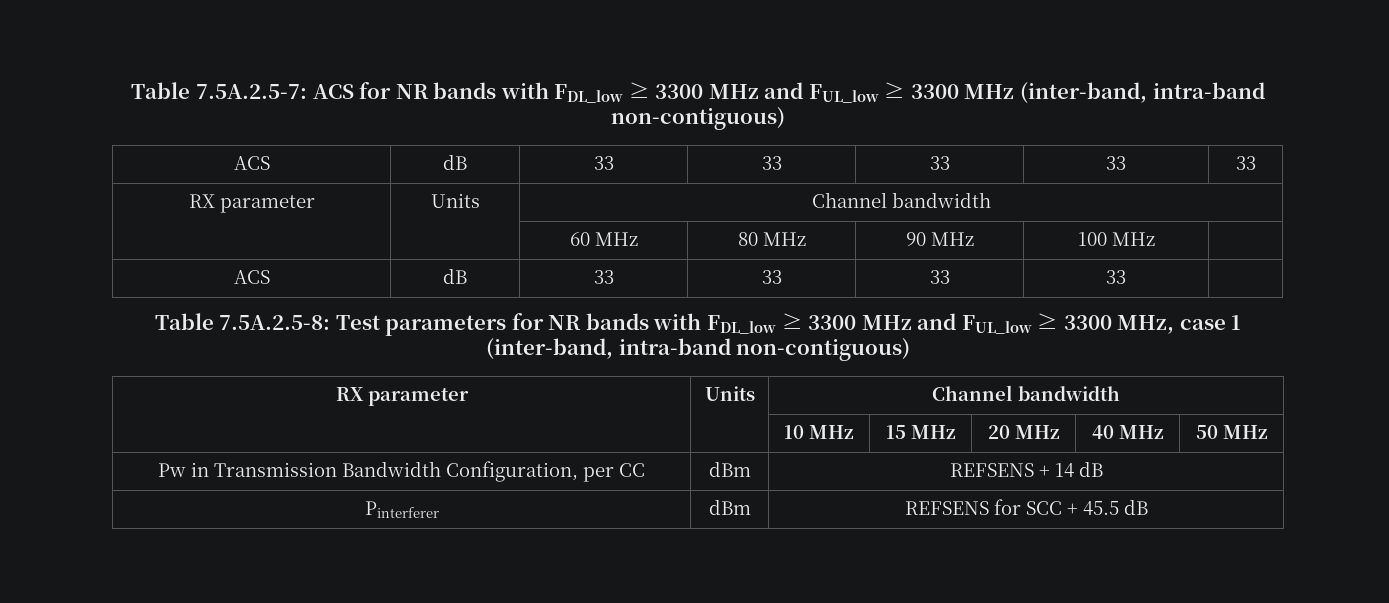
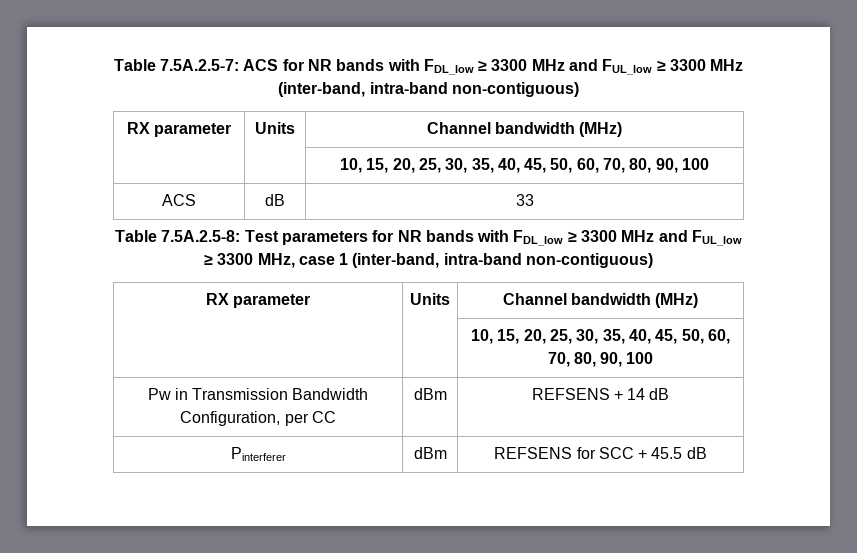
[233,156,270,170] [443,154,467,170] [593,156,614,170] [761,156,782,170] [929,156,950,170] [1106,156,1126,170] [1235,156,1256,170] [188,194,315,213] [430,193,480,208] [811,192,991,208] [569,232,638,246] [737,232,806,246] [905,232,974,246] [1077,232,1155,246] [233,270,270,284] [443,268,467,284] [593,270,614,284] [761,270,782,284] [929,270,950,284] [1106,270,1126,284] // ACS | dB | 33 | 33 | 33 | 33 | 33 // RX parameter | Units | Channel bandwidth // | | 60 MHz | 80 MHz | 90 MHz | 100 MHz | // ACS | dB | 33 | 33 | 33 | 33 | -> [126,122,232,137] [255,122,295,134] [426,122,623,137] [339,158,710,173] [162,194,196,206] [265,194,285,206] [515,194,534,206] // RX parameter | Units | Channel bandwidth (MHz) // | | 10, 15, 20, 25, 30, 35, 40, 45, 50, 60, 70, 80, 90, 100 // ACS | dB | 33
[784,425,854,439] [885,425,956,439] [987,425,1060,439] [1091,425,1164,439] [1195,425,1268,439] // | | 10 MHz | 15 MHz | 20 MHz | 40 MHz | 50 MHz -> [655,293,699,308] [471,329,730,344] [547,352,654,367] (MHz) // | | 10, 15, 20, 25, 30, 35, 40, 45, 50, 60, 70, 80, 90, 100

